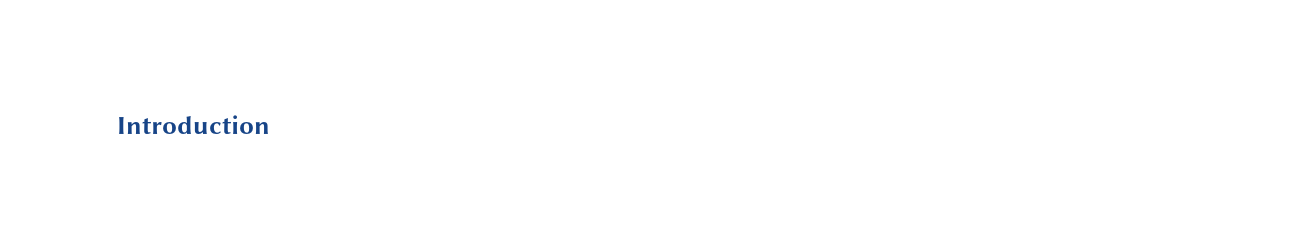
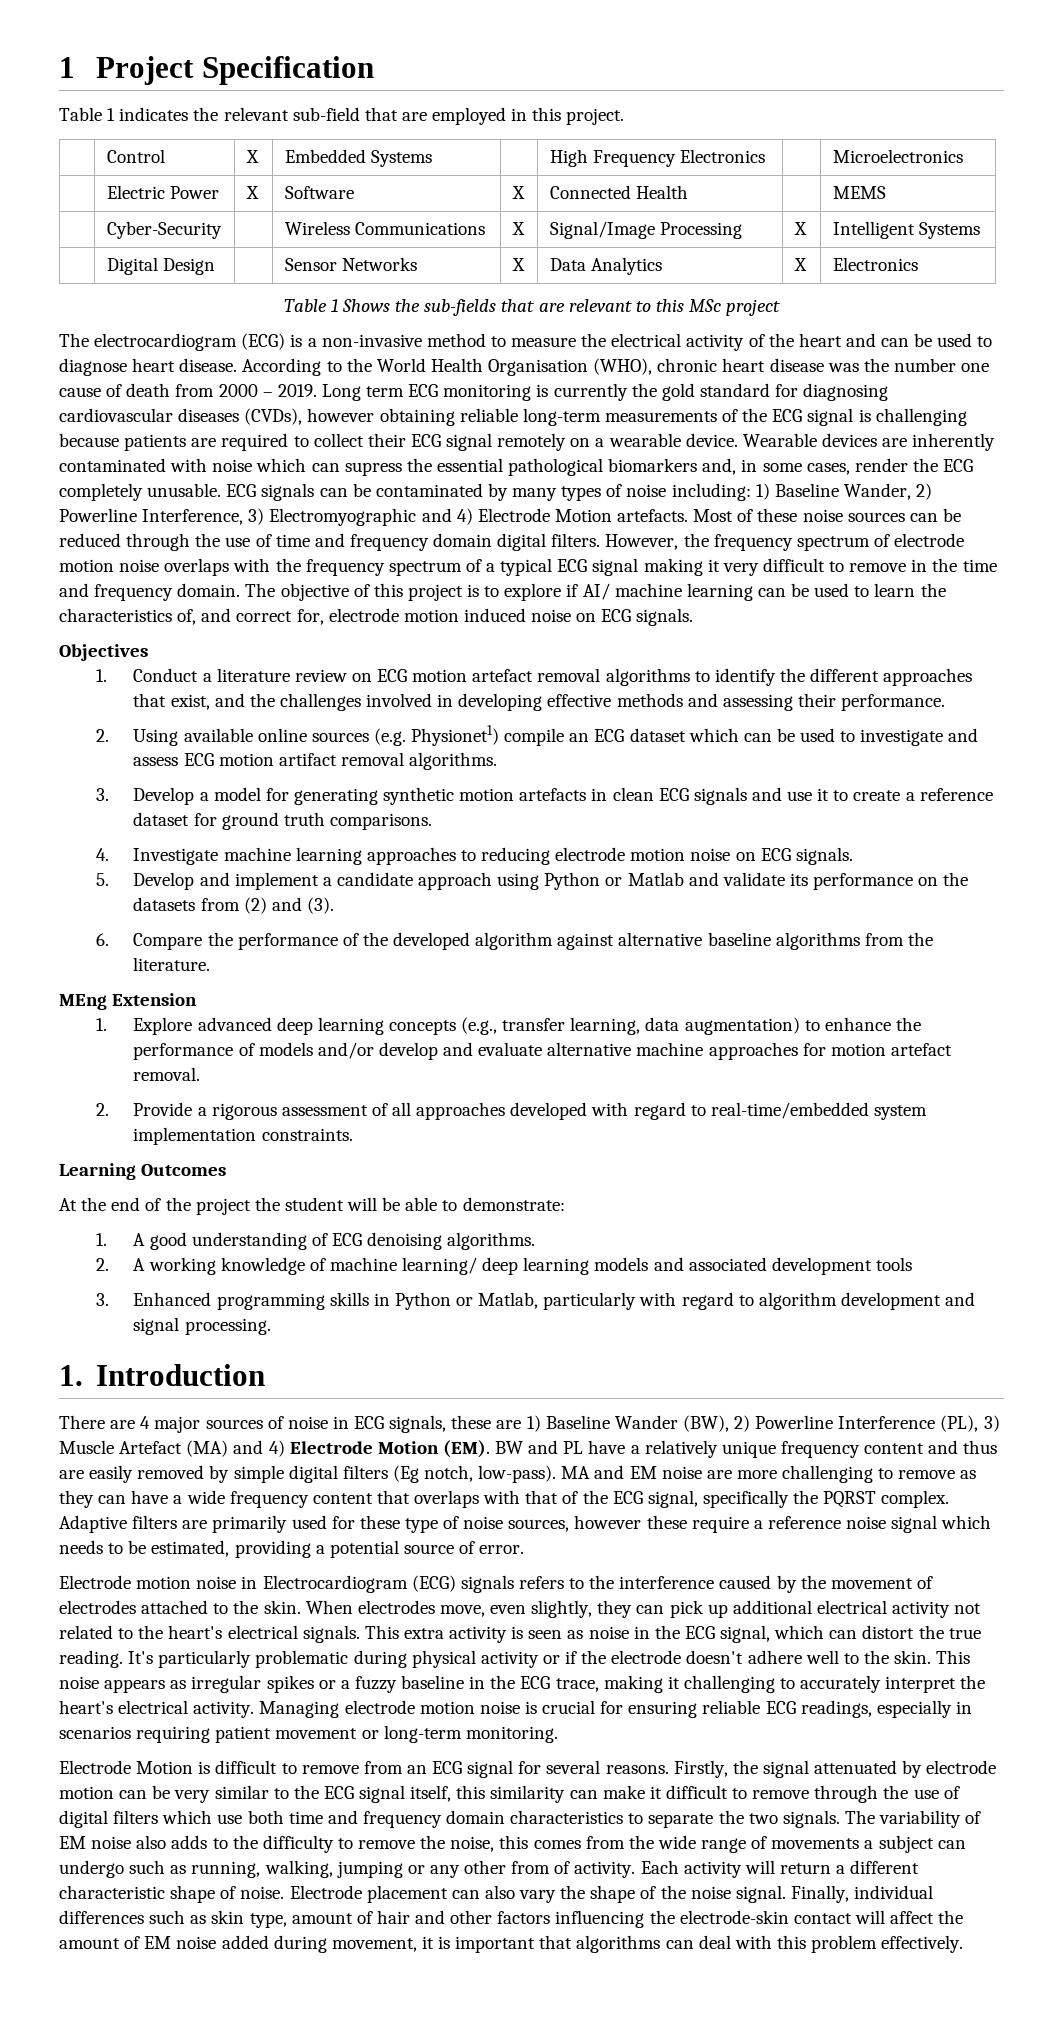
[117,115,270,134] Introduction -> [59,56,374,85] [59,107,625,125] [106,149,165,163] [245,150,259,163] [284,149,432,167] [549,149,766,167] [832,149,963,163] [106,185,219,199] [245,186,259,199] [284,186,354,199] [511,186,525,199] [549,185,688,199] [832,186,886,199] [106,221,222,239] [284,221,485,235] [511,222,525,235] [549,221,742,239] [793,222,807,235] [832,221,980,239] [106,257,215,275] [284,257,417,271] [511,258,525,271] [549,257,662,275] [793,258,807,271] [832,257,918,271] [283,299,781,316] [59,333,993,351] [59,358,990,376] [59,383,889,401] [59,408,967,426] [59,433,996,451] [59,458,974,476] [59,483,933,501] [59,508,961,526] [59,533,965,551] [59,558,997,576] [59,583,946,601] [59,608,694,626] [59,644,148,661] [96,668,973,686] [133,693,946,711] [96,725,979,746] [133,752,498,770] [96,787,993,805] [133,812,432,830] [96,847,853,865] [96,872,969,890] [133,897,334,914] [96,932,933,950] [133,957,211,971] [59,993,198,1010] [96,1017,921,1035] [133,1042,952,1060] [133,1067,201,1081] [96,1102,927,1120] [133,1127,353,1145] [59,1163,227,1180] [59,1197,565,1215] [96,1232,536,1250] [96,1257,912,1275] [96,1292,976,1310] [133,1317,271,1335] [59,1364,266,1386] [59,1415,1000,1433] [59,1440,998,1458] [59,1465,977,1483] [59,1490,950,1508] [59,1515,992,1533] [59,1540,525,1558] [59,1575,933,1593] [59,1600,982,1618] [59,1625,981,1643] [59,1650,971,1668] [59,1675,986,1693] [59,1700,972,1718] [59,1725,558,1743] [59,1760,997,1778] [59,1785,960,1803] [59,1810,982,1828] [59,1835,966,1853] [59,1860,920,1878] [59,1885,934,1903] [59,1910,964,1928] [59,1935,964,1953] 1 Project Specification // Table 1 indicates the relevant sub-field that are employed in this project. // | Control | X | Embedded Systems | | High Frequency Electronics | | Microelectronics // | Electric Power | X | Software | X | Connected Health | | MEMS // | Cyber-Security | | Wireless Communications | X | Signal/Image Processing | X | Intelligent Systems // | Digital Design | | Sensor Networks | X | Data Analytics | X | Electronics // Table 1 Shows the sub-fields that are relevant to this MSc project // The electrocardiogram (ECG) is a non-invasive method to measure the electrical activity of the heart and can be used to diagnose heart disease. According to the World Health Organisation (WHO), chronic heart disease was the number one cause of death from 2000 – 2019. Long term ECG monitoring is currently the gold standard for diagnosing cardiovascular diseases (CVDs), however obtaining reliable long-term measurements of the ECG signal is challenging because patients are required to collect their ECG signal remotely on a wearable device. Wearable devices are inherently contaminated with noise which can supress the essential pathological biomarkers and, in some cases, render the ECG completely unusable. ECG signals can be contaminated by many types of noise including: 1) Baseline Wander, 2) Powerline Interference, 3) Electromyographic and 4) Electrode Motion artefacts. Most of these noise sources can be reduced through the use of time and frequency domain digital filters. However, the frequency spectrum of electrode motion noise overlaps with the frequency spectrum of a typical ECG signal making it very difficult to remove in the time and frequency domain. The objective of this project is to explore if AI/ machine learning can be used to learn the characteristics of, and correct for, electrode motion induced noise on ECG signals. // Objectives // 1. Conduct a literature review on ECG motion artefact removal algorithms to identify the different approaches that exist, and the challenges involved in developing effective methods and assessing their performance. // 2. Using available online sources (e.g. Physionet1) compile an ECG dataset which can be used to investigate and assess ECG motion artifact removal algorithms. // 3. Develop a model for generating synthetic motion artefacts in clean ECG signals and use it to create a reference dataset for ground truth comparisons. // 4. Investigate machine learning approaches to reducing electrode motion noise on ECG signals. // 5. Develop and implement a candidate approach using Python or Matlab and validate its performance on the datasets from (2) and (3). // 6. Compare the performance of the developed algorithm against alternative baseline algorithms from the literature. // MEng Extension // 1. Explore advanced deep learning concepts (e.g., transfer learning, data augmentation) to enhance the performance of models and/or develop and evaluate alternative machine approaches for motion artefact removal. // 2. Provide a rigorous assessment of all approaches developed with regard to real-time/embedded system implementation constraints. // Learning Outcomes // At the end of the project the student will be able to demonstrate: // 1. A good understanding of ECG denoising algorithms. // 2. A working knowledge of machine learning/ deep learning models and associated development tools // 3. Enhanced programming skills in Python or Matlab, particularly with regard to algorithm development and signal processing. // 1. Introduction // There are 4 major sources of noise in ECG signals, these are 1) Baseline Wander (BW), 2) Powerline Interference (PL), 3) Muscle Artefact (MA) and 4) Electrode Motion (EM). BW and PL have a relatively unique frequency content and thus are easily removed by simple digital filters (Eg notch, low-pass). MA and EM noise are more challenging to remove as they can have a wide frequency content that overlaps with that of the ECG signal, specifically the PQRST complex. Adaptive filters are primarily used for these type of noise sources, however these require a reference noise signal which needs to be estimated, providing a potential source of error. // Electrode motion noise in Electrocardiogram (ECG) signals refers to the interference caused by the movement of electrodes attached to the skin. When electrodes move, even slightly, they can pick up additional electrical activity not related to the heart's electrical signals. This extra activity is seen as noise in the ECG signal, which can distort the true reading. It's particularly problematic during physical activity or if the electrode doesn't adhere well to the skin. This noise appears as irregular spikes or a fuzzy baseline in the ECG trace, making it challenging to accurately interpret the heart's electrical activity. Managing electrode motion noise is crucial for ensuring reliable ECG readings, especially in scenarios requiring patient movement or long-term monitoring. // Electrode Motion is difficult to remove from an ECG signal for several reasons. Firstly, the signal attenuated by electrode motion can be very similar to the ECG signal itself, this similarity can make it difficult to remove through the use of digital filters which use both time and frequency domain characteristics to separate the two signals. The variability of EM noise also adds to the difficulty to remove the noise, this comes from the wide range of movements a subject can undergo such as running, walking, jumping or any other from of activity. Each activity will return a different characteristic shape of noise. Electrode placement can also vary the shape of the noise signal. Finally, individual differences such as skin type, amount of hair and other factors influencing the electrode-skin contact will affect the amount of EM noise added during movement, it is important that algorithms can deal with this problem effectively.

